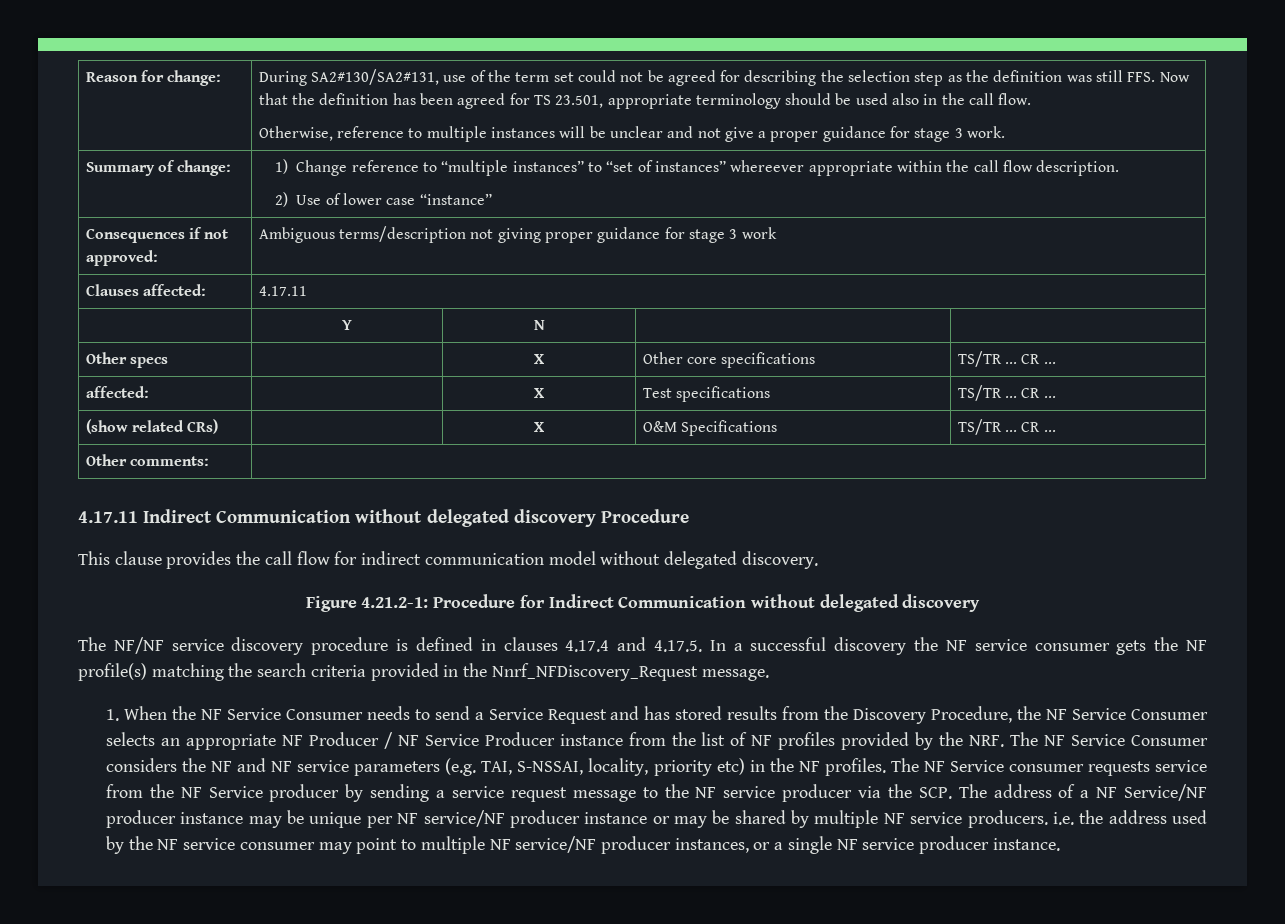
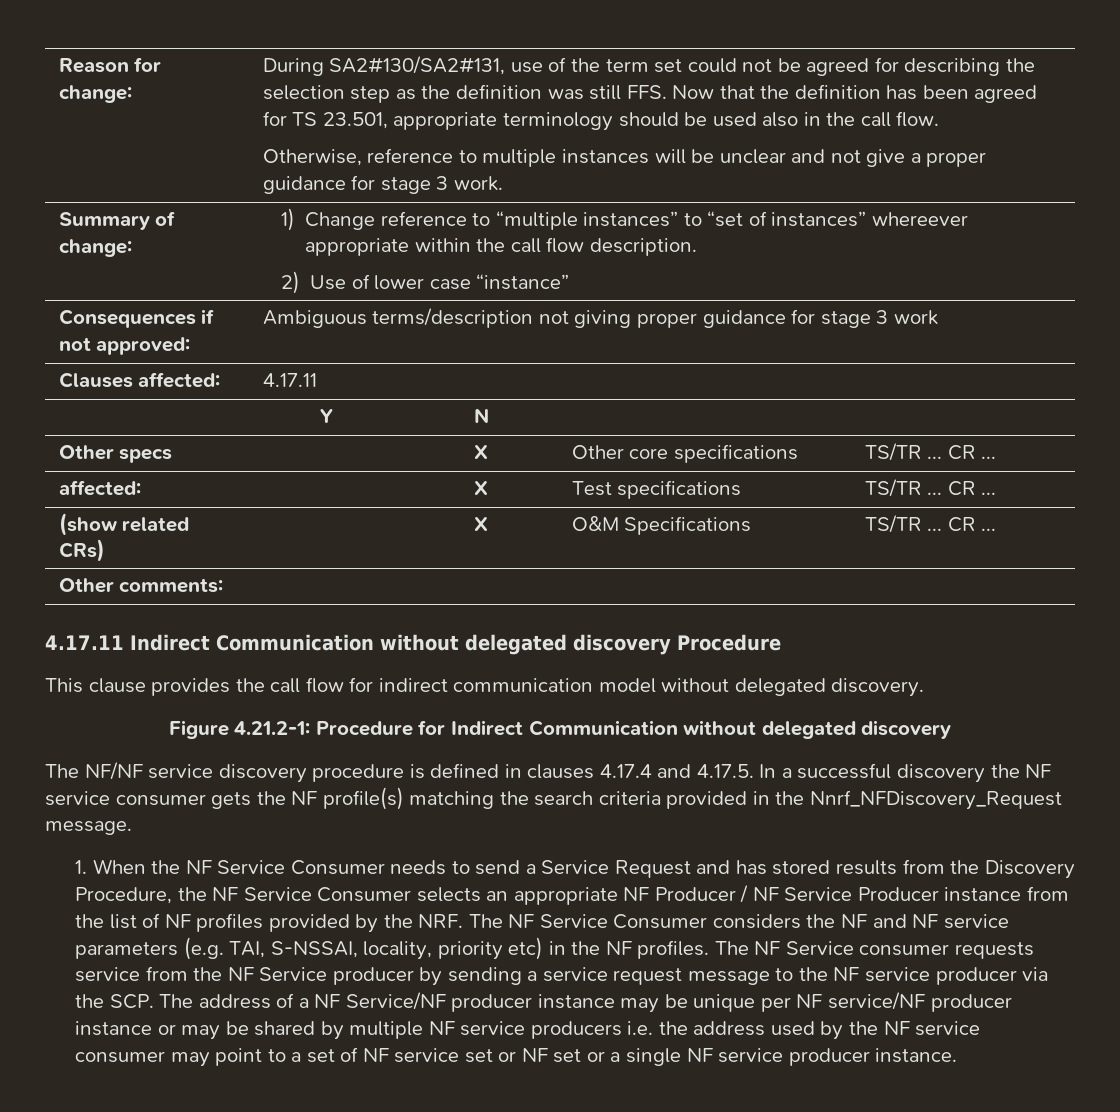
[967,810,1048,828] producers. -> [530,1021,622,1039] producers
[420,836,749,854] multiple NF service/NF producer instances, -> [291,1047,582,1063] a set of NF service set or NF set

